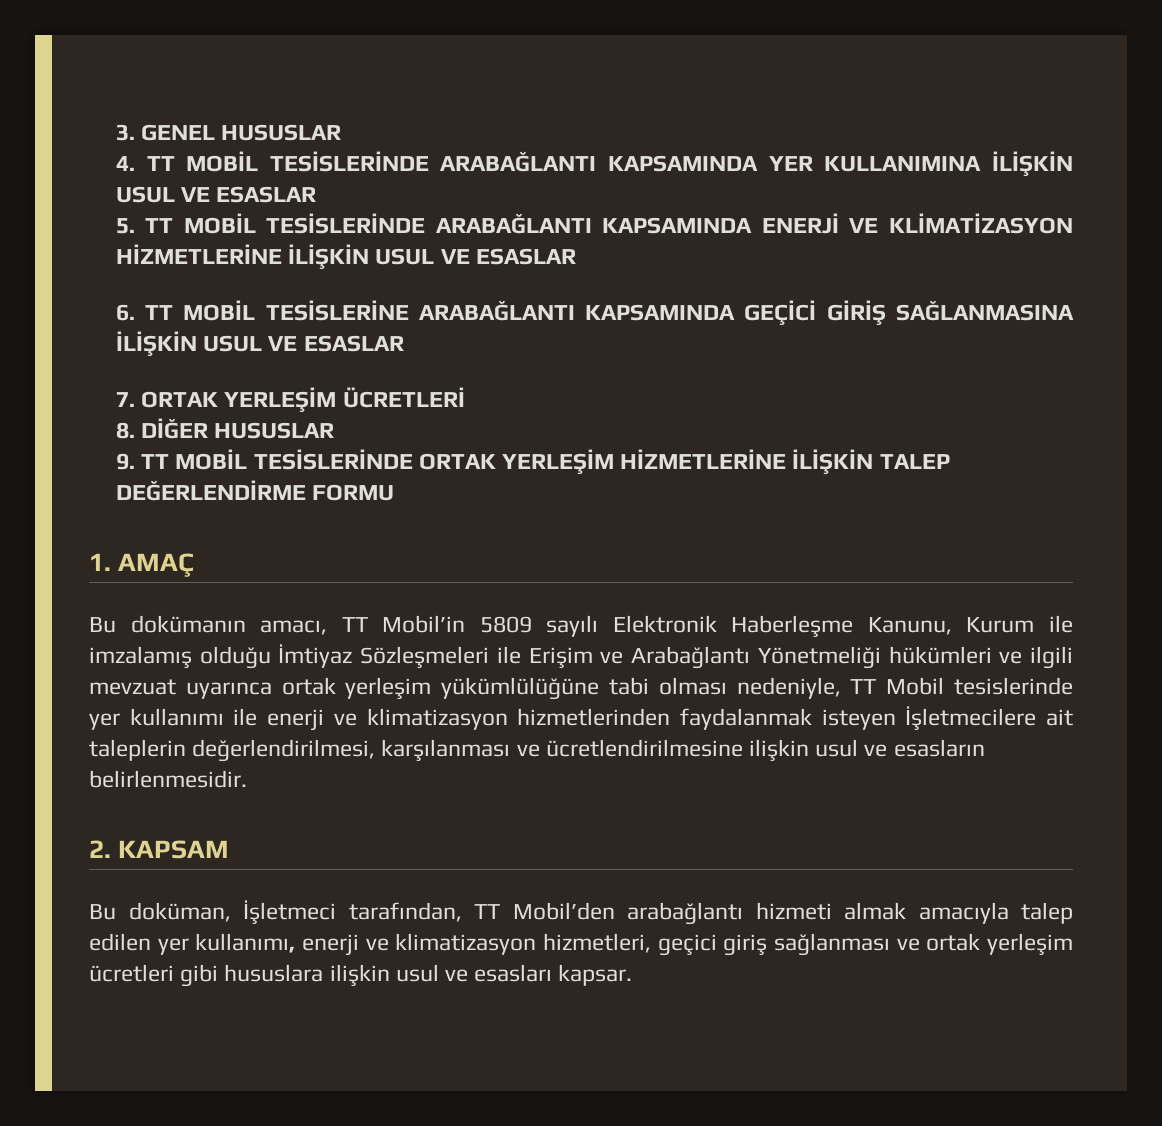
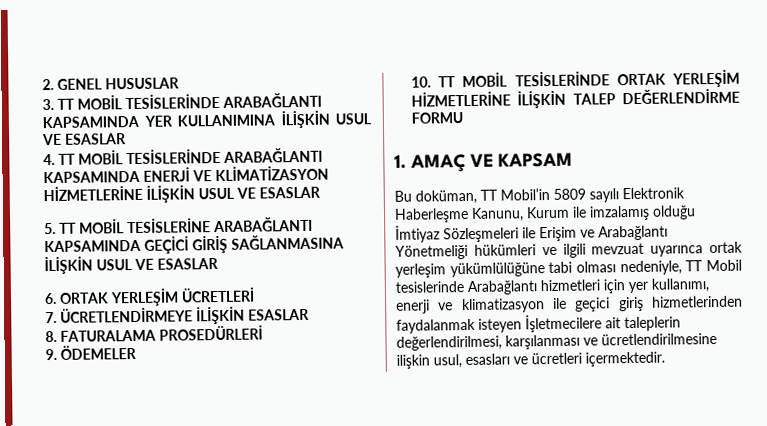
[115,124,135,141] 3. -> [42,78,55,91] 2.
[115,156,135,171] 4. -> [42,98,55,111] 3.
[115,218,135,234] 5. -> [43,153,56,166] 4.
[115,304,135,321] 6. -> [44,222,57,235] 5.
[115,392,135,407] 7. -> [44,292,58,305] 6.
(465, 397) none -> [45,306,311,325] // 7. ÜCRETLENDİRMEYE İLİŞKİN ESASLAR
[141,418,335,439] DİĞER HUSUSLAR -> [60,325,264,342] FATURALAMA PROSEDÜRLERİ
(135, 461) none -> [60,344,138,360] [411,76,432,88] ÖDEMELER // 10.
[89,615,328,635] // Bu dokümanın amacı, -> [470,152,574,168] [394,189,477,205] VE KAPSAM // Bu doküman,
[89,708,508,731] yer kullanımı ile enerji ve klimatizasyon -> [467,278,709,295] [396,296,644,314] Arabağlantı hizmetleri için yer kullanımı, enerji ve klimatizasyon ile geçici giriş
[815,739,985,757] [89,770,247,788] [89,840,230,859] [89,900,1073,925] [89,933,1073,956] [89,964,633,987] usul ve esasların belirlenmesidir. // 2. KAPSAM // Bu doküman, İşletmeci tarafından, TT Mobil’den arabağlantı hizmeti almak amacıyla talep edilen yer kullanımı, enerji ve klimatizasyon hizmetleri, geçici giriş sağlanması ve ortak yerleşim ücretleri gibi hususlara ilişkin usul ve esasları kapsar. -> [433,351,665,369] usul, esasları ve ücretleri içermektedir.

